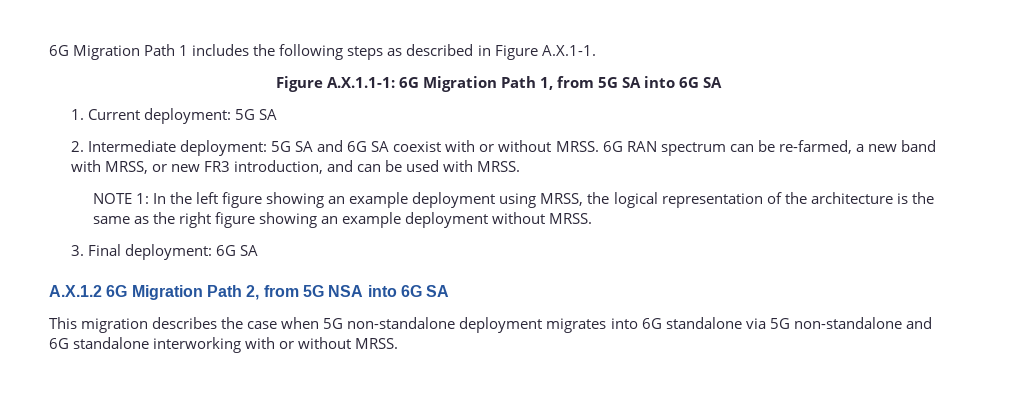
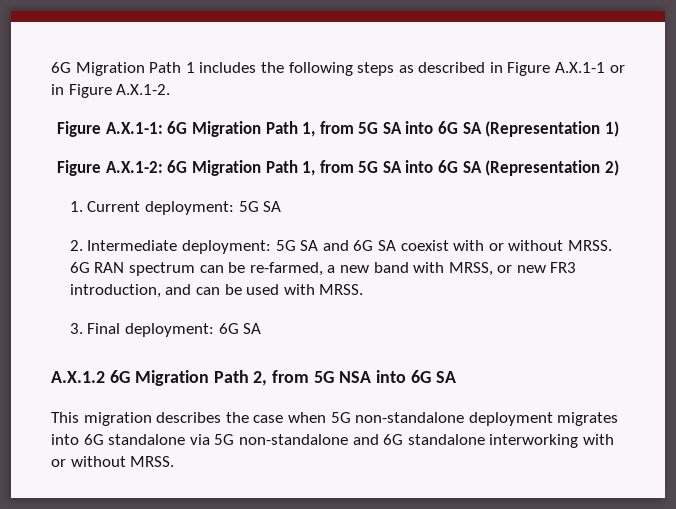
[541,45,596,56] [275,76,395,92] A.X.1-1. // Figure A.X.1.1-1: -> [555,62,625,73] [51,84,171,98] [57,121,163,137] A.X.1-1 or in Figure A.X.1-2. // Figure A.X.1-1:
(723, 82) none -> [485,121,619,137] [57,160,619,176] (Representation 1) // Figure A.X.1-2: 6G Migration Path 1, from 5G SA into 6G SA (Representation 2)
[92,192,934,208] [92,212,593,228] // NOTE 1: In the left figure showing an example deployment using MRSS, the logical representation of the architecture is the same as the right figure showing an example deployment without MRSS. -> (364, 289) none

